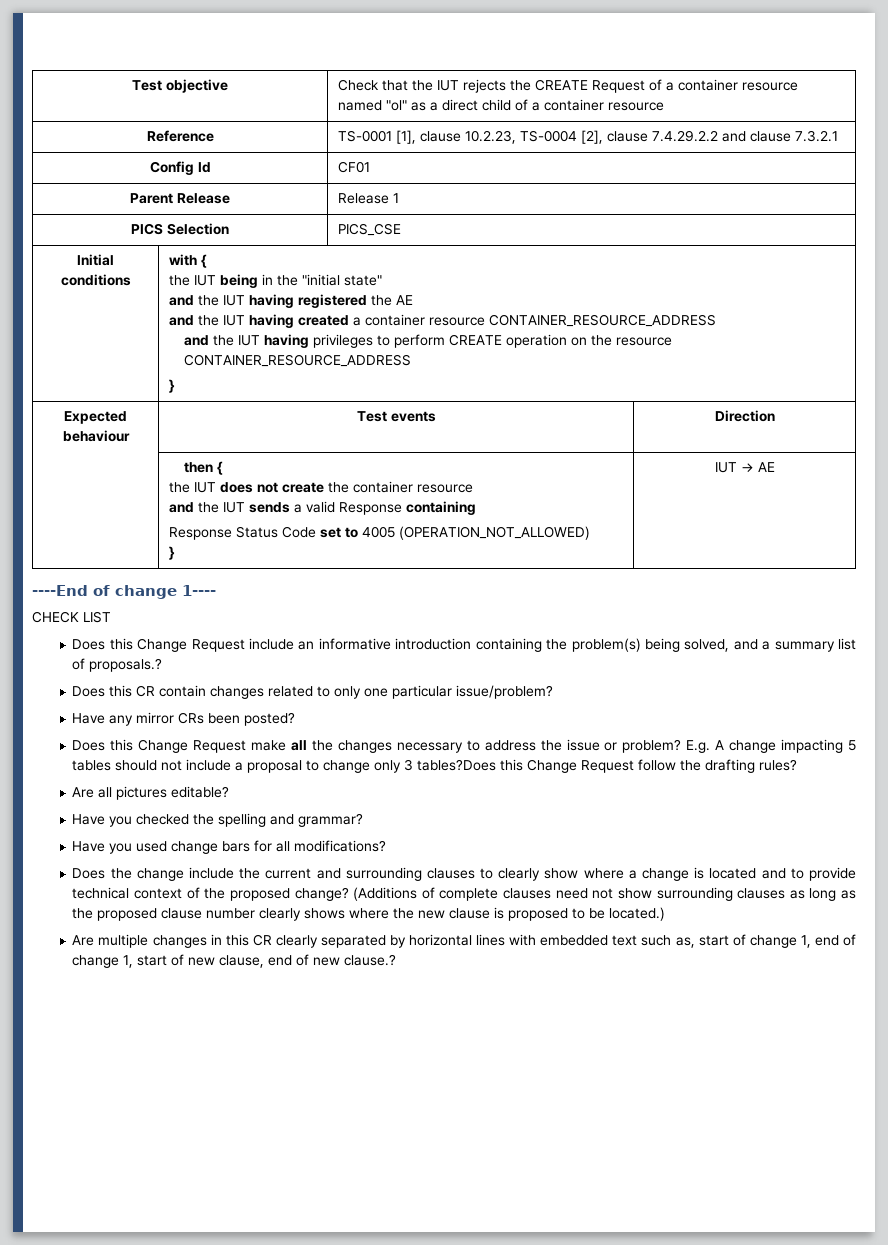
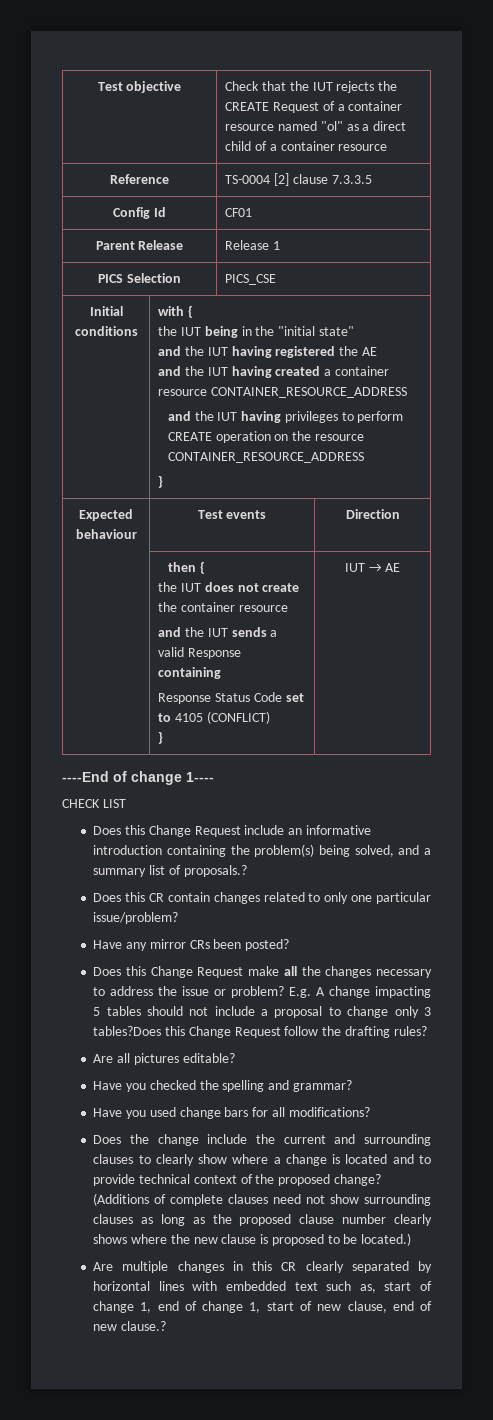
[338,130,839,144] TS-0001 [1], clause 10.2.23, TS-0004 [2], clause 7.4.29.2.2 and clause 7.3.2.1 -> [225,173,372,186] TS-0004 [2] clause 7.3.3.5
[362,526,591,540] 4005 (OPERATION_NOT_ALLOWED) -> [175,711,270,724] 4105 (CONFLICT)

